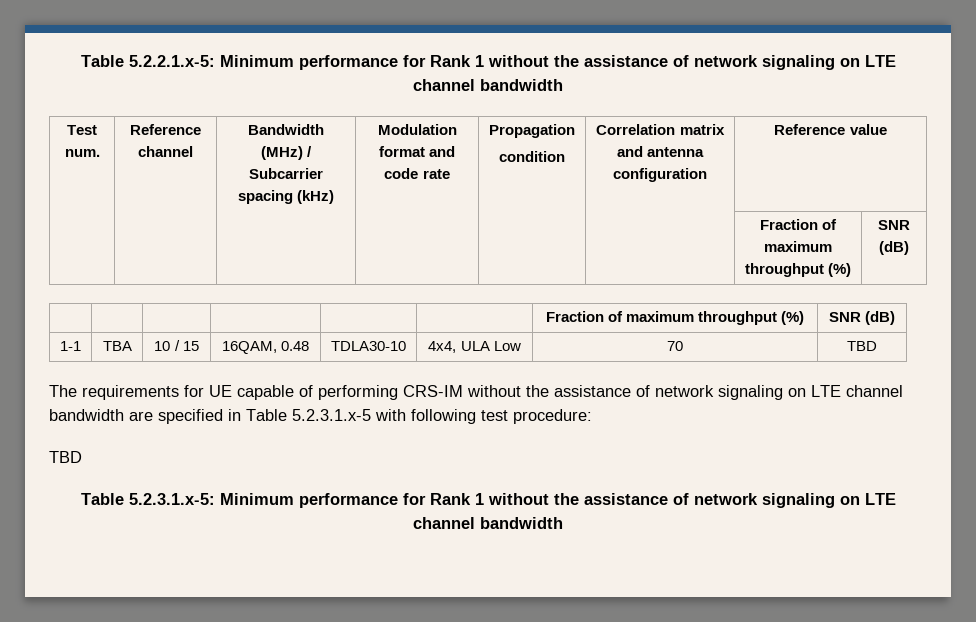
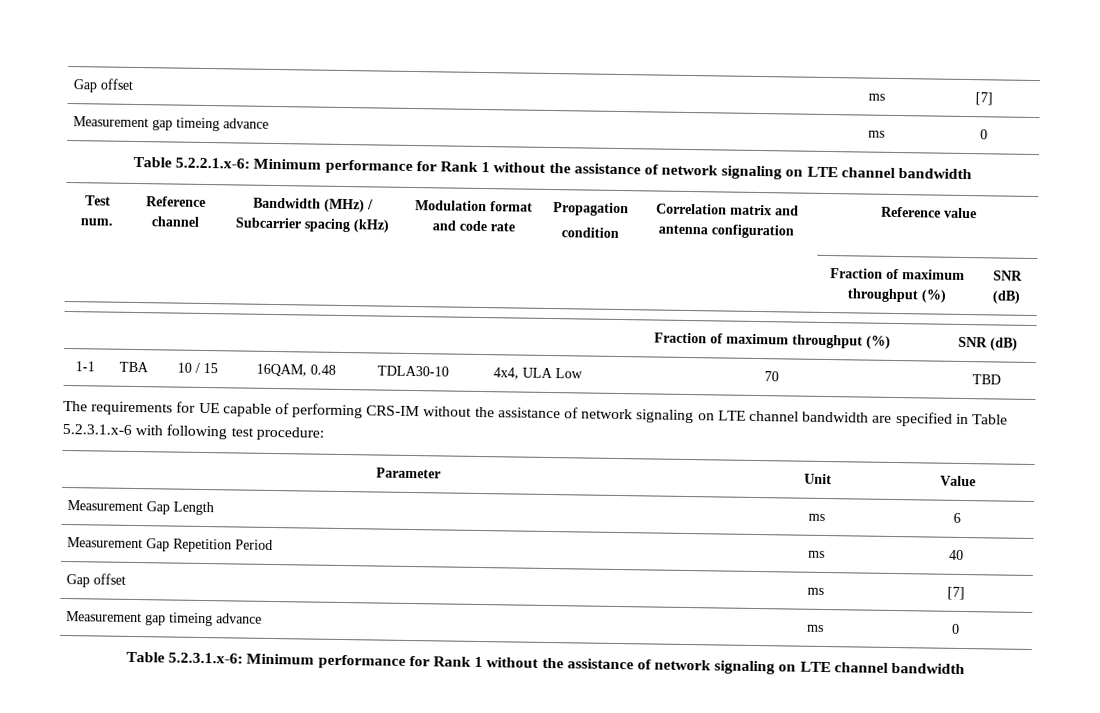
[80,55,215,67] Table 5.2.2.1.x-5: -> [73,78,134,93] [867,93,885,101] [975,92,993,106] [73,116,270,132] [867,130,885,138] [980,129,988,140] [133,156,251,169] Gap offset | ms | [7] // Measurement gap timeing advance | ms | 0 // Table 5.2.2.1.x-6:
[292,409,371,421] 5.2.3.1.x-5 -> [62,423,132,435] 5.2.3.1.x-6
[49,451,82,463] [80,493,215,505] // TBD // Table 5.2.3.1.x-5: -> [376,467,441,479] [803,473,832,485] [939,475,976,487] [67,500,215,516] [808,513,825,521] [952,512,961,523] [67,537,274,553] [808,550,825,558] [949,549,964,561] [66,573,127,588] [807,587,824,595] [946,586,965,601] [66,611,263,627] [807,624,824,632] [951,623,960,634] [126,651,244,664] // Parameter | Unit | Value // Measurement Gap Length | ms | 6 // Measurement Gap Repetition Period | ms | 40 // Gap offset | ms | [7] // Measurement gap timeing advance | ms | 0 // Table 5.2.3.1.x-6:

